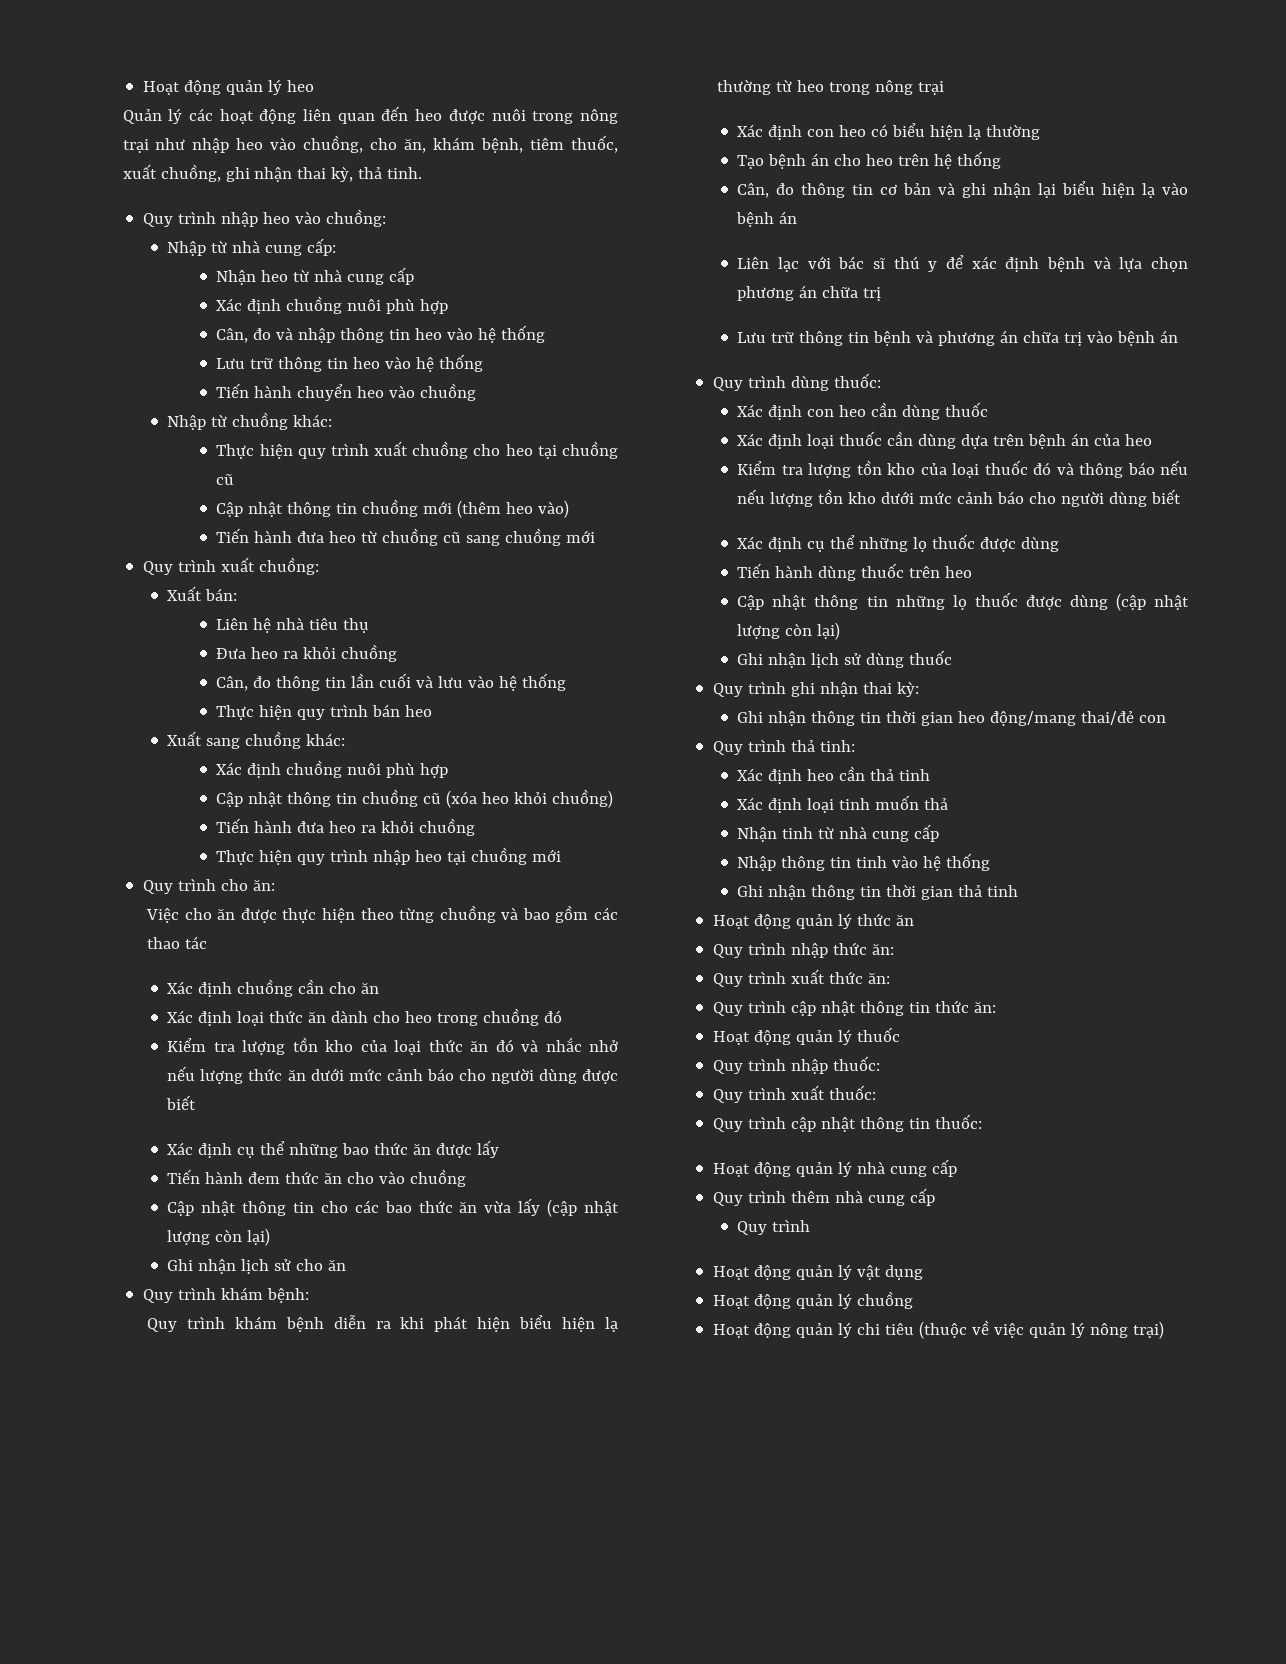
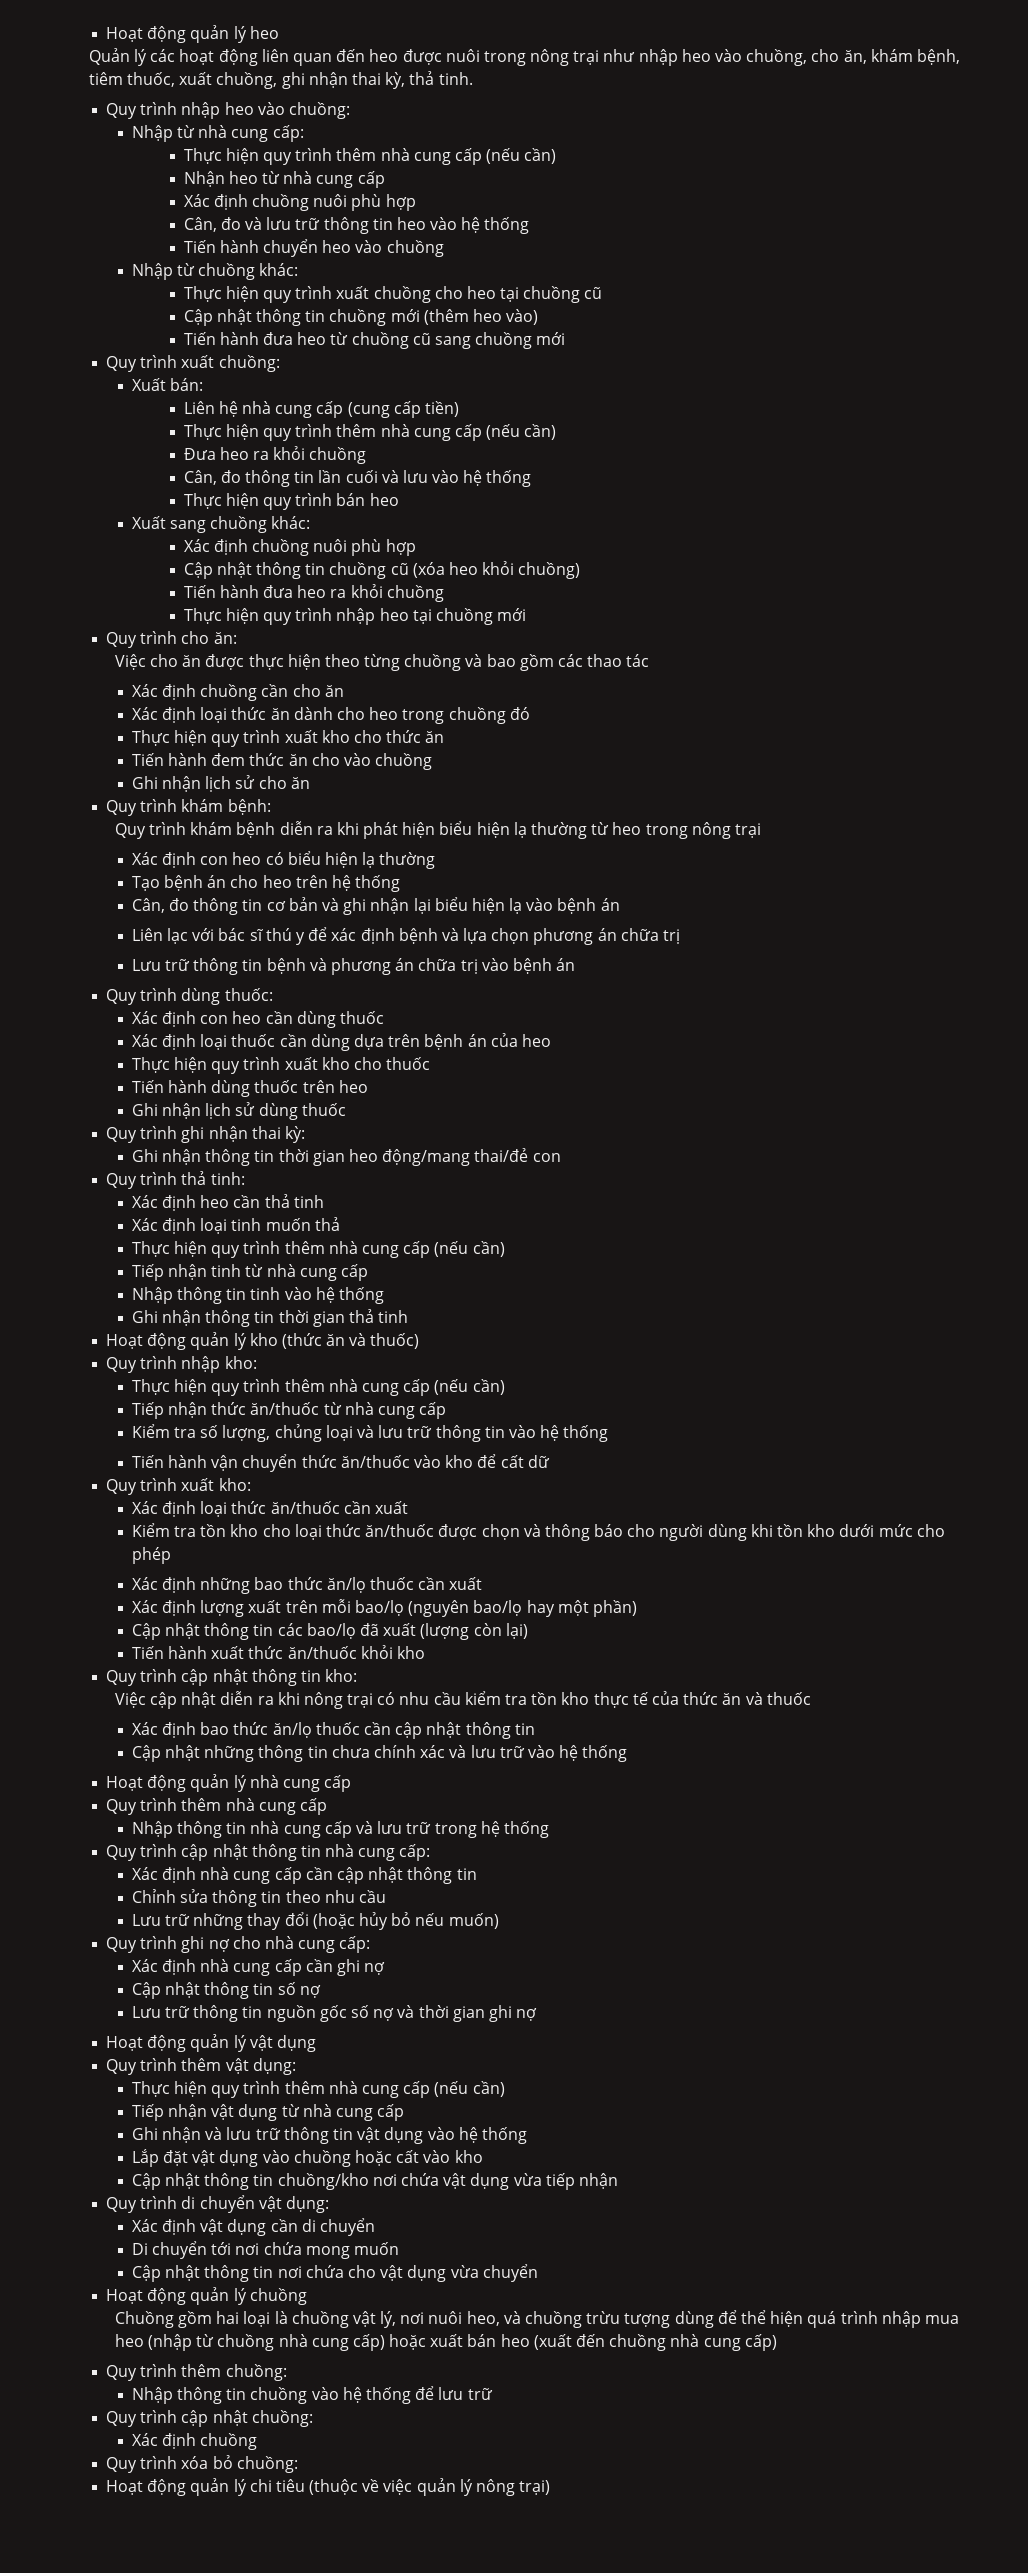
(337, 247) none -> [183,148,557,165] // Thực hiện quy trình thêm nhà cung cấp (nếu cần)
[298,325,546,343] [216,358,246,369] nhập thông tin heo vào hệ thống // Lưu -> [266,217,292,230] lưu
[309,618,370,633] tiêu thụ -> [275,401,459,418] [183,424,557,441] cung cấp (cung cấp tiền) // Thực hiện quy trình thêm nhà cung cấp (nếu cần)
[167,1037,619,1055] [167,1066,618,1084] [166,1095,197,1110] [167,1140,500,1158] Kiểm tra lượng tồn kho của loại thức ăn đó và nhắc nhở nếu lượng thức ăn dưới mức cảnh báo cho người dùng được biết // Xác định cụ thể những bao thức ăn được lấy -> [131,730,445,747] Thực hiện quy trình xuất kho cho thức ăn
[167,1198,619,1217] [167,1228,271,1246] // Cập nhật thông tin cho các bao thức ăn vừa lấy (cập nhật lượng còn lại) -> (433, 761) none
[737,460,1188,478] [737,489,1182,507] [737,534,1060,552] Kiểm tra lượng tồn kho của loại thuốc đó và thông báo nếu nếu lượng tồn kho dưới mức cảnh báo cho người dùng biết // Xác định cụ thể những lọ thuốc được dùng -> [131,1057,431,1074] Thực hiện quy trình xuất kho cho thuốc
[737,592,1189,611] [737,622,841,640] // Cập nhật thông tin những lọ thuốc được dùng (cập nhật lượng còn lại) -> (368, 1086) none
[737,827,778,842] Nhận -> [131,1241,505,1258] [131,1264,208,1281] Thực hiện quy trình thêm nhà cung cấp (nếu cần) // Tiếp nhận
[856,913,914,926] [712,942,894,958] [712,969,890,987] [712,1000,996,1016] [712,1027,900,1045] [712,1056,880,1074] [712,1085,876,1103] [712,1114,982,1132] thức ăn // Quy trình nhập thức ăn: // Quy trình xuất thức ăn: // Quy trình cập nhật thông tin thức ăn: // Hoạt động quản lý thuốc // Quy trình nhập thuốc: // Quy trình xuất thuốc: // Quy trình cập nhật thông tin thuốc: -> [249,1333,420,1349] [105,1356,257,1373] [131,1379,505,1396] [131,1402,447,1419] [131,1424,609,1442] [131,1454,550,1472] [105,1478,251,1495] [131,1501,408,1517] [131,1523,945,1541] [131,1547,171,1564] [131,1577,483,1594] [131,1599,637,1617] [131,1623,528,1640] [131,1645,425,1659] [105,1669,358,1686] [114,1691,811,1709] [131,1722,535,1739] [131,1745,628,1762] kho (thức ăn và thuốc) // Quy trình nhập kho: // Thực hiện quy trình thêm nhà cung cấp (nếu cần) // Tiếp nhận thức ăn/thuốc từ nhà cung cấp // Kiểm tra số lượng, chủng loại và lưu trữ thông tin vào hệ thống // Tiến hành vận chuyển thức ăn/thuốc vào kho để cất dữ // Quy trình xuất kho: // Xác định loại thức ăn/thuốc cần xuất // Kiểm tra tồn kho cho loại thức ăn/thuốc được chọn và thông báo cho người dùng khi tồn kho dưới mức cho phép // Xác định những bao thức ăn/lọ thuốc cần xuất // Xác định lượng xuất trên mỗi bao/lọ (nguyên bao/lọ hay một phần) // Cập nhật thông tin các bao/lọ đã xuất (lượng còn lại) // Tiến hành xuất thức ăn/thuốc khỏi kho // Quy trình cập nhật thông tin kho: // Việc cập nhật diễn ra khi nông trại có nhu cầu kiểm tra tồn kho thực tế của thức ăn và thuốc // Xác định bao thức ăn/lọ thuốc cần cập nhật thông tin // Cập nhật những thông tin chưa chính xác và lưu trữ vào hệ thống
[737,1219,811,1235] Quy trình -> [131,1821,549,1838] [105,1844,431,1861] [131,1867,477,1884] [131,1889,386,1907] [131,1912,499,1930] [105,1936,371,1953] [131,1959,386,1976] [131,1982,321,1999] [131,2005,538,2022] Nhập thông tin nhà cung cấp và lưu trữ trong hệ thống // Quy trình cập nhật thông tin nhà cung cấp: // Xác định nhà cung cấp cần cập nhật thông tin // Chỉnh sửa thông tin theo nhu cầu // Lưu trữ những thay đổi (hoặc hủy bỏ nếu muốn) // Quy trình ghi nợ cho nhà cung cấp: // Xác định nhà cung cấp cần ghi nợ // Cập nhật thông tin số nợ // Lưu trữ thông tin nguồn gốc số nợ và thời gian ghi nợ
(923, 1272) none -> [105,2058,296,2075] [131,2081,505,2098] [131,2104,405,2121] [131,2127,527,2144] [131,2149,483,2167] [131,2173,618,2190] [105,2195,329,2213] [131,2218,375,2236] [131,2241,399,2259] [131,2264,538,2282] // Quy trình thêm vật dụng: // Thực hiện quy trình thêm nhà cung cấp (nếu cần) // Tiếp nhận vật dụng từ nhà cung cấp // Ghi nhận và lưu trữ thông tin vật dụng vào hệ thống // Lắp đặt vật dụng vào chuồng hoặc cất vào kho // Cập nhật thông tin chuồng/kho nơi chứa vật dụng vừa tiếp nhận // Quy trình di chuyển vật dụng: // Xác định vật dụng cần di chuyển // Di chuyển tới nơi chứa mong muốn // Cập nhật thông tin nơi chứa cho vật dụng vừa chuyển
(913, 1300) none -> [114,2310,959,2328] [114,2334,777,2351] [105,2364,287,2381] [131,2386,493,2404] [105,2410,313,2427] [131,2433,258,2450] [105,2455,298,2473] // Chuồng gồm hai loại là chuồng vật lý, nơi nuôi heo, và chuồng trừu tượng dùng để thể hiện quá trình nhập mua heo (nhập từ chuồng nhà cung cấp) hoặc xuất bán heo (xuất đến chuồng nhà cung cấp) // Quy trình thêm chuồng: // Nhập thông tin chuồng vào hệ thống để lưu trữ // Quy trình cập nhật chuồng: // Xác định chuồng // Quy trình xóa bỏ chuồng:

